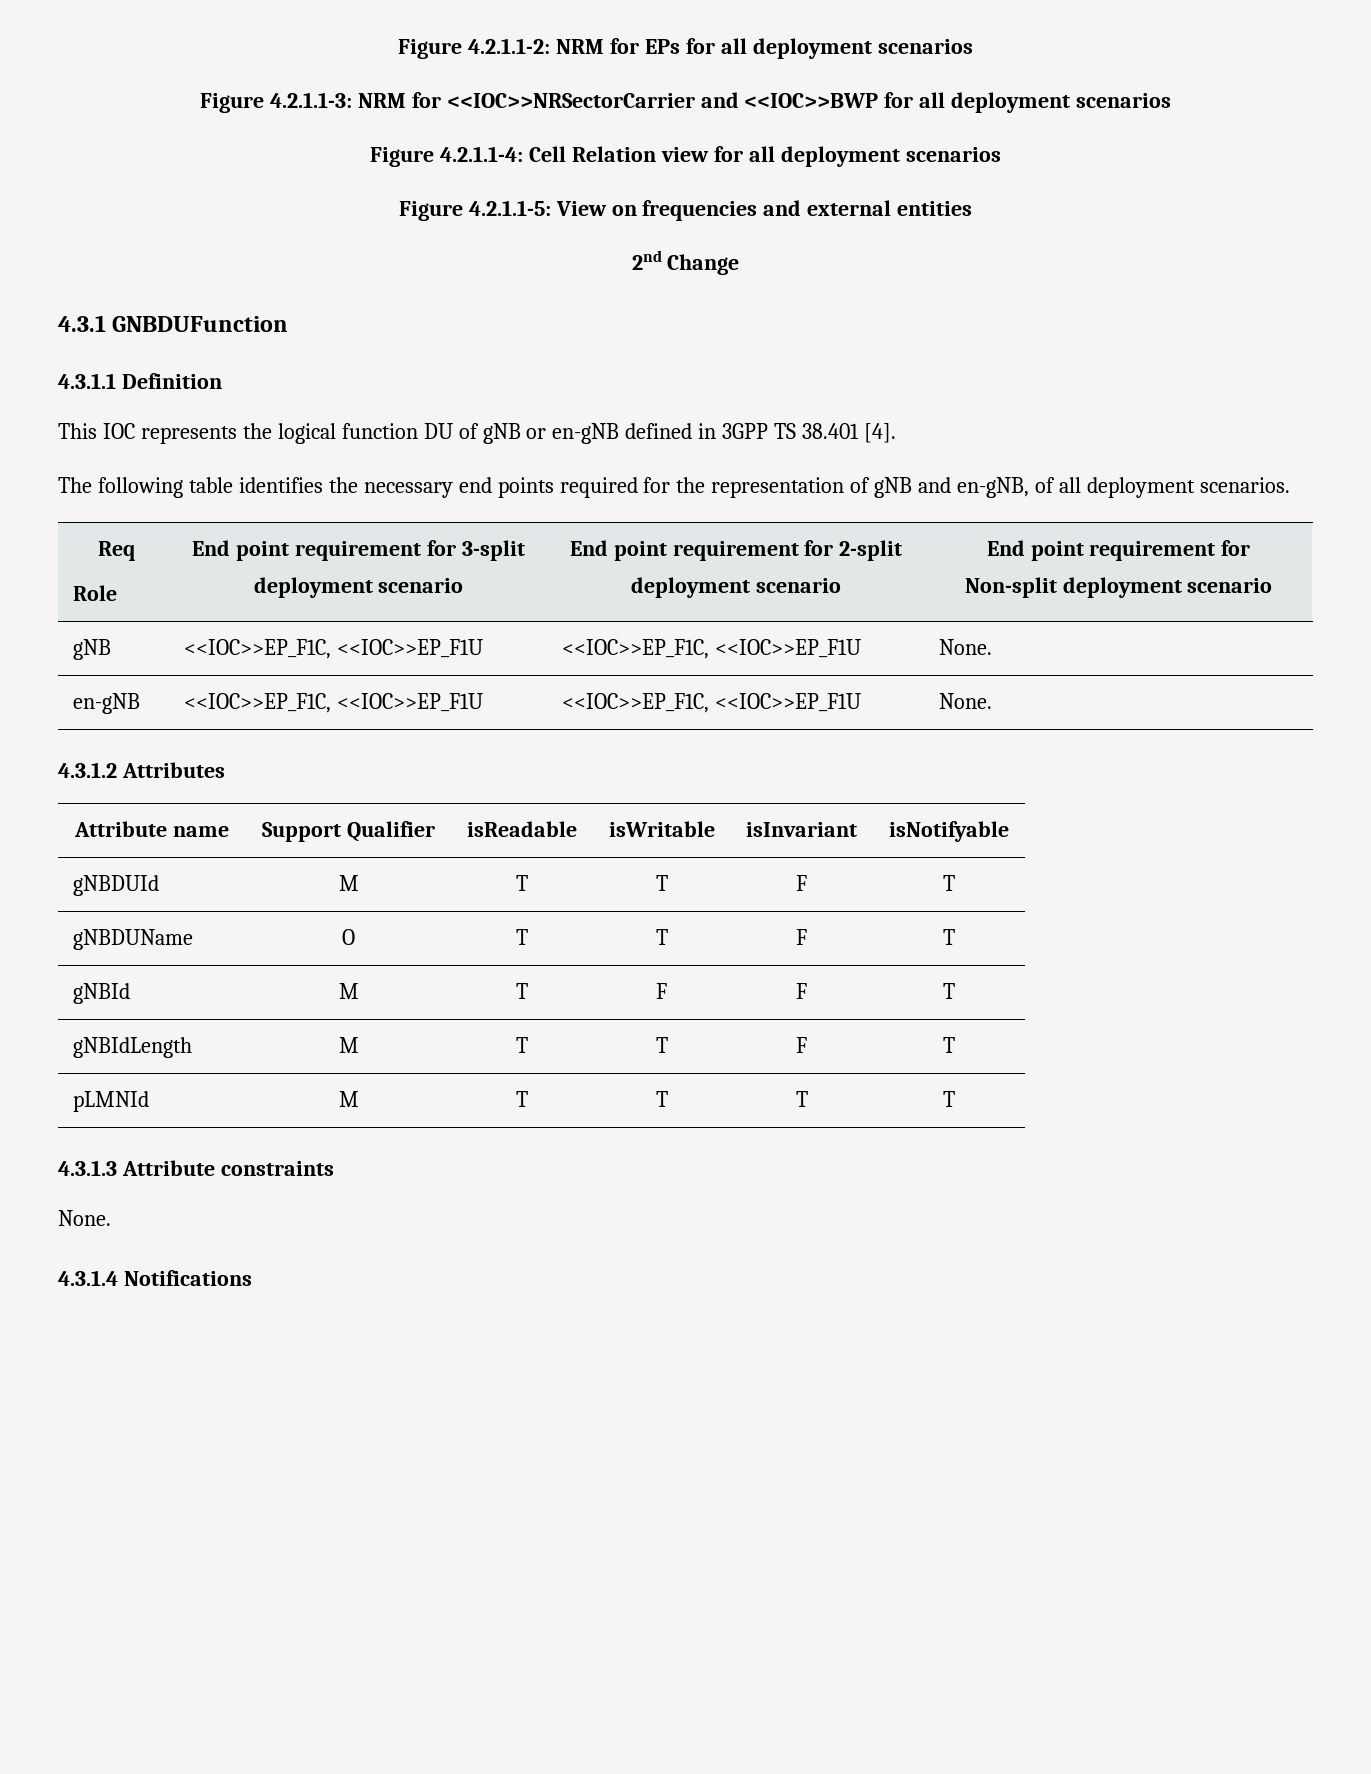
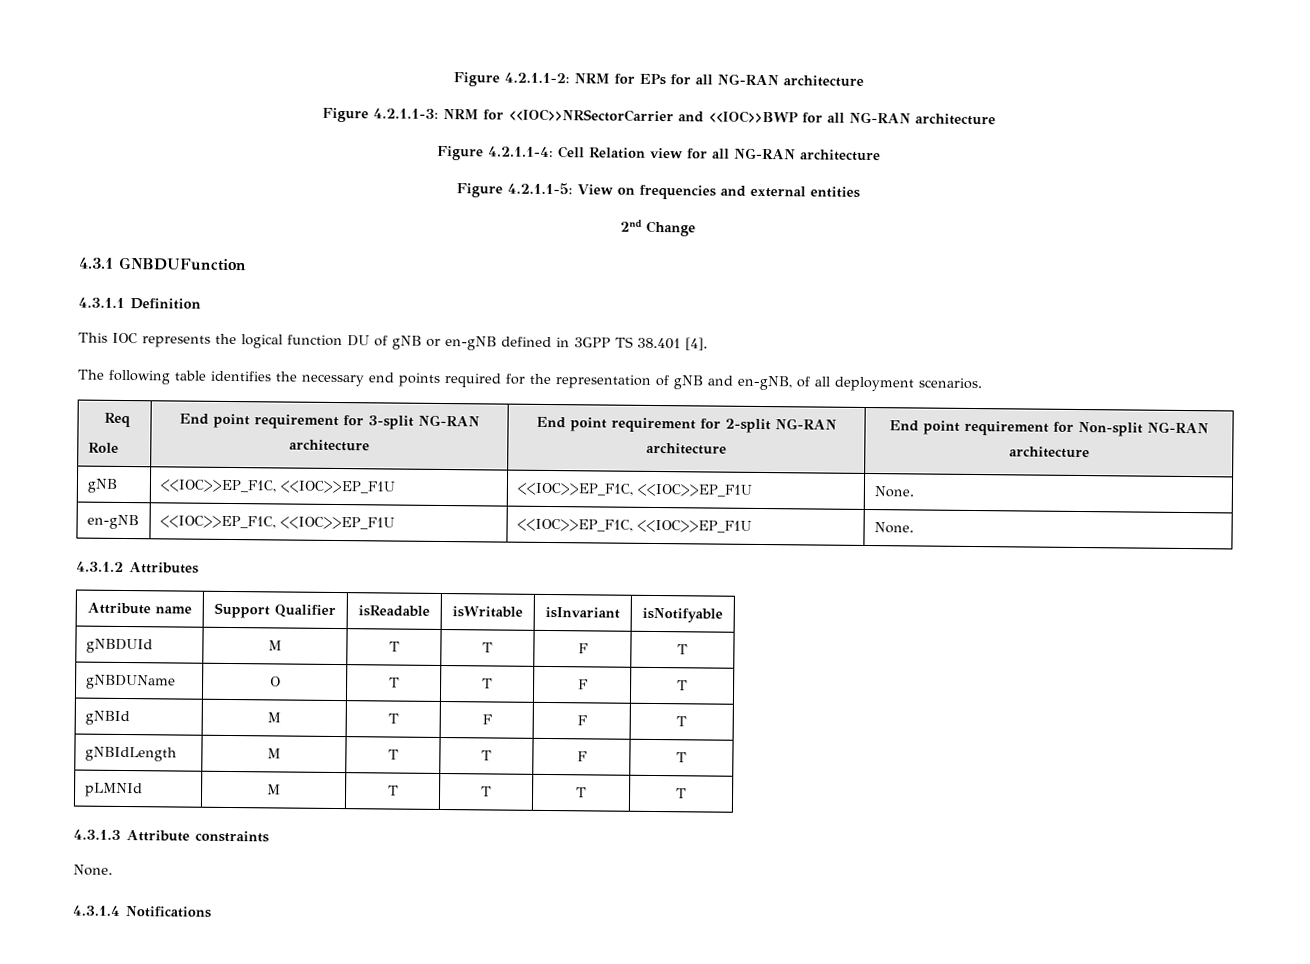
[752,38,973,59] deployment scenarios -> [717,73,864,87] NG-RAN architecture
[951,92,1172,113] deployment scenarios -> [848,111,996,126] NG-RAN architecture
[780,146,1001,167] deployment scenarios -> [733,147,881,162] NG-RAN architecture
[253,577,464,598] deployment scenario -> [418,414,480,427] [289,439,370,452] NG-RAN architecture
[631,577,841,598] deployment scenario -> [775,418,837,430] [646,442,727,455] NG-RAN architecture
[1062,577,1273,598] deployment scenario -> [1147,421,1209,434] [1008,446,1090,459] NG-RAN architecture

